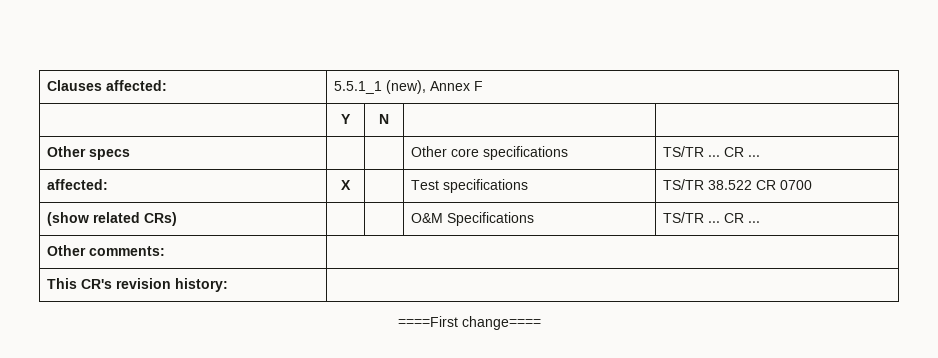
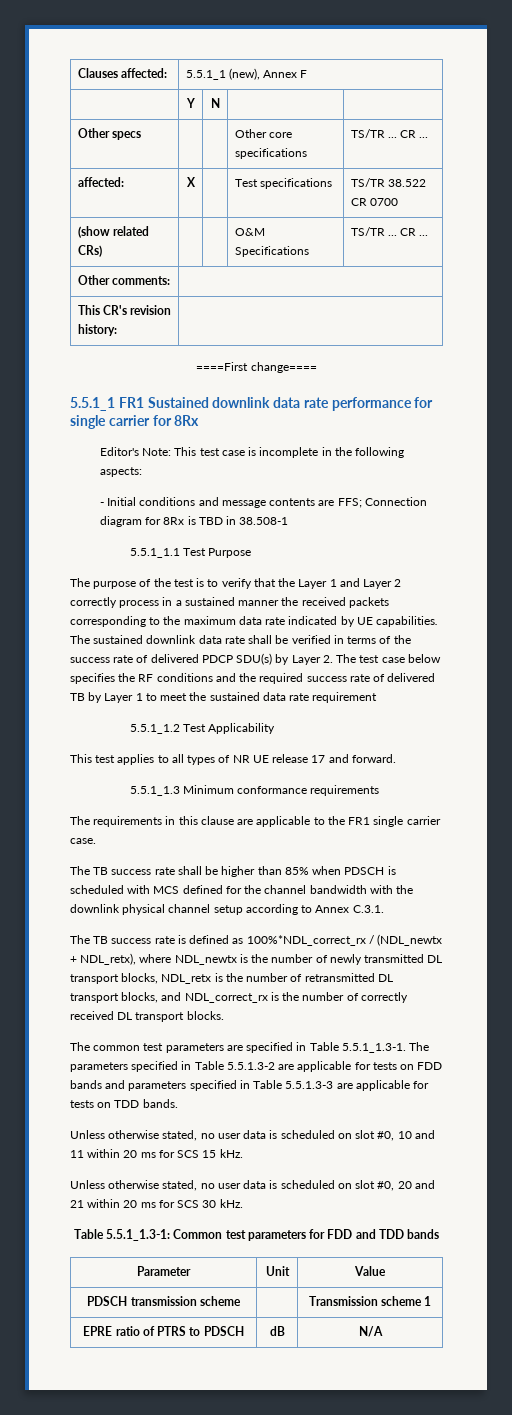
(541, 323) none -> [70,397,434,411] [70,415,200,429] [99,447,405,458] [99,467,142,477] [99,497,427,508] [99,516,289,527] [129,548,252,558] [70,578,402,589] [70,597,389,608] [70,616,439,627] [70,635,411,644] [70,653,441,665] [70,673,436,684] [70,692,378,703] [129,723,276,734] [70,754,396,765] [129,785,380,796] [70,816,441,827] [70,838,96,844] [70,866,396,877] [70,885,414,894] [70,904,384,915] [70,934,443,946] [70,953,443,965] [70,973,393,984] [70,992,408,1003] [70,1011,224,1022] [70,1042,430,1053] [70,1061,443,1072] [70,1080,430,1091] [70,1099,178,1108] [70,1130,435,1141] [70,1149,243,1158] [70,1180,435,1191] [70,1199,243,1208] [73,1229,440,1241] [137,1266,191,1276] [265,1266,290,1276] [354,1266,386,1276] [87,1296,241,1306] [308,1296,432,1306] [83,1326,244,1336] [269,1326,285,1336] [358,1326,383,1337] // 5.5.1_1 FR1 Sustained downlink data rate performance for single carrier for 8Rx // Editor's Note: This test case is incomplete in the following aspects: // - Initial conditions and message contents are FFS; Connection diagram for 8Rx is TBD in 38.508-1 // 5.5.1_1.1 Test Purpose // The purpose of the test is to verify that the Layer 1 and Layer 2 correctly process in a sustained manner the received packets corresponding to the maximum data rate indicated by UE capabilities. The sustained downlink data rate shall be verified in terms of the success rate of delivered PDCP SDU(s) by Layer 2. The test case below specifies the RF conditions and the required success rate of delivered TB by Layer 1 to meet the sustained data rate requirement // 5.5.1_1.2 Test Applicability // This test applies to all types of NR UE release 17 and forward. // 5.5.1_1.3 Minimum conformance requirements // The requirements in this clause are applicable to the FR1 single carrier case. // The TB success rate shall be higher than 85% when PDSCH is scheduled with MCS defined for the channel bandwidth with the downlink physical channel setup according to Annex C.3.1. // The TB success rate is defined as 100%*NDL_correct_rx / (NDL_newtx + NDL_retx), where NDL_newtx is the number of newly transmitted DL transport blocks, NDL_retx is the number of retransmitted DL transport blocks, and NDL_correct_rx is the number of correctly received DL transport blocks. // The common test parameters are specified in Table 5.5.1_1.3-1. The parameters specified in Table 5.5.1.3-2 are applicable for tests on FDD bands and parameters specified in Table 5.5.1.3-3 are applicable for tests on TDD bands. // Unless otherwise stated, no user data is scheduled on slot #0, 10 and 11 within 20 ms for SCS 15 kHz. // Unless otherwise stated, no user data is scheduled on slot #0, 20 and 21 within 20 ms for SCS 30 kHz. // Table 5.5.1_1.3-1: Common test parameters for FDD and TDD bands // Parameter | Unit | Value // PDSCH transmission scheme | | Transmission scheme 1 // EPRE ratio of PTRS to PDSCH | dB | N/A

